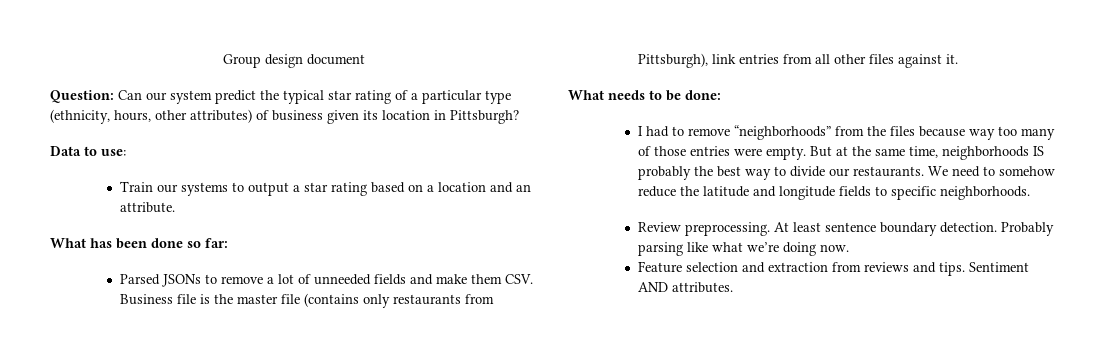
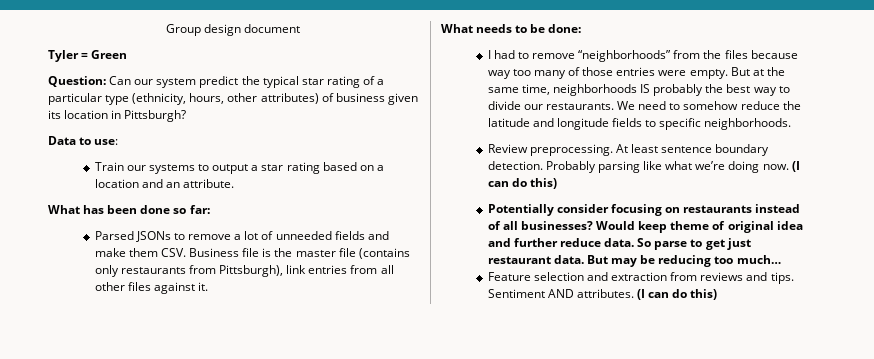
(365, 59) none -> [48,50,128,62] // Tyler = Green
(850, 248) none -> [791,161,800,172] [487,178,557,189] [487,204,801,216] [487,221,803,233] [487,238,751,250] [487,255,781,267] (I can do this) // Potentially consider focusing on restaurants instead of all businesses? Would keep theme of original idea and further reduce data. So parse to get just restaurant data. But may be reducing too much…
(734, 287) none -> [637,289,718,300] (I can do this)

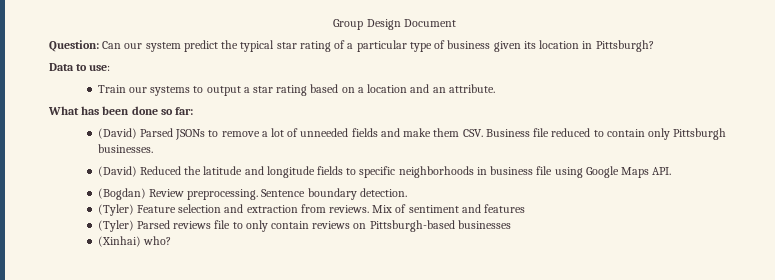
[203,24,301,36] [48,50,128,62] design document // Tyler = Green -> [366,19,456,30] Design Document
[132,93,319,105] (ethnicity, hours, other attributes) -> (432, 47) none
(210, 209) none -> [97,128,137,139] (David)
[262,248,410,259] [94,265,394,277] [94,282,209,294] [441,24,582,33] [487,50,798,62] [487,67,785,79] [487,84,790,96] [487,101,780,110] is the master file (contains only restaurants from Pittsburgh), link entries from all other files against it. // What needs to be done: // I had to remove “neighborhoods” from the files because way too many of those entries were empty. But at the same time, neighborhoods IS probably the best way to divide our restaurants. We need to somehow reduce -> [551,128,727,140] [97,144,153,153] [97,166,181,177] reduced to contain only Pittsburgh businesses. // (David) Reduced
[704,118,792,130] [487,144,770,156] [487,161,800,173] [487,178,557,189] [487,204,801,216] [487,221,803,233] [487,238,751,250] [487,255,781,267] neighborhoods. // Review preprocessing. At least sentence boundary detection. Probably parsing like what we’re doing now. (I can do this) // Potentially consider focusing on restaurants instead of all businesses? Would keep theme of original idea and further reduce data. So parse to get just restaurant data. But may be reducing too much… // -> [398,166,672,178] [97,188,407,200] [97,204,134,216] neighborhoods in business file using Google Maps API. // (Bogdan) Review preprocessing. Sentence boundary detection. // (Tyler)
[700,272,794,284] [487,289,718,300] reviews and tips. Sentiment AND attributes. (I can do this) -> [328,204,526,213] [97,220,511,232] [97,236,171,247] reviews. Mix of sentiment and features // (Tyler) Parsed reviews file to only contain reviews on Pittsburgh-based businesses // (Xinhai) who?

